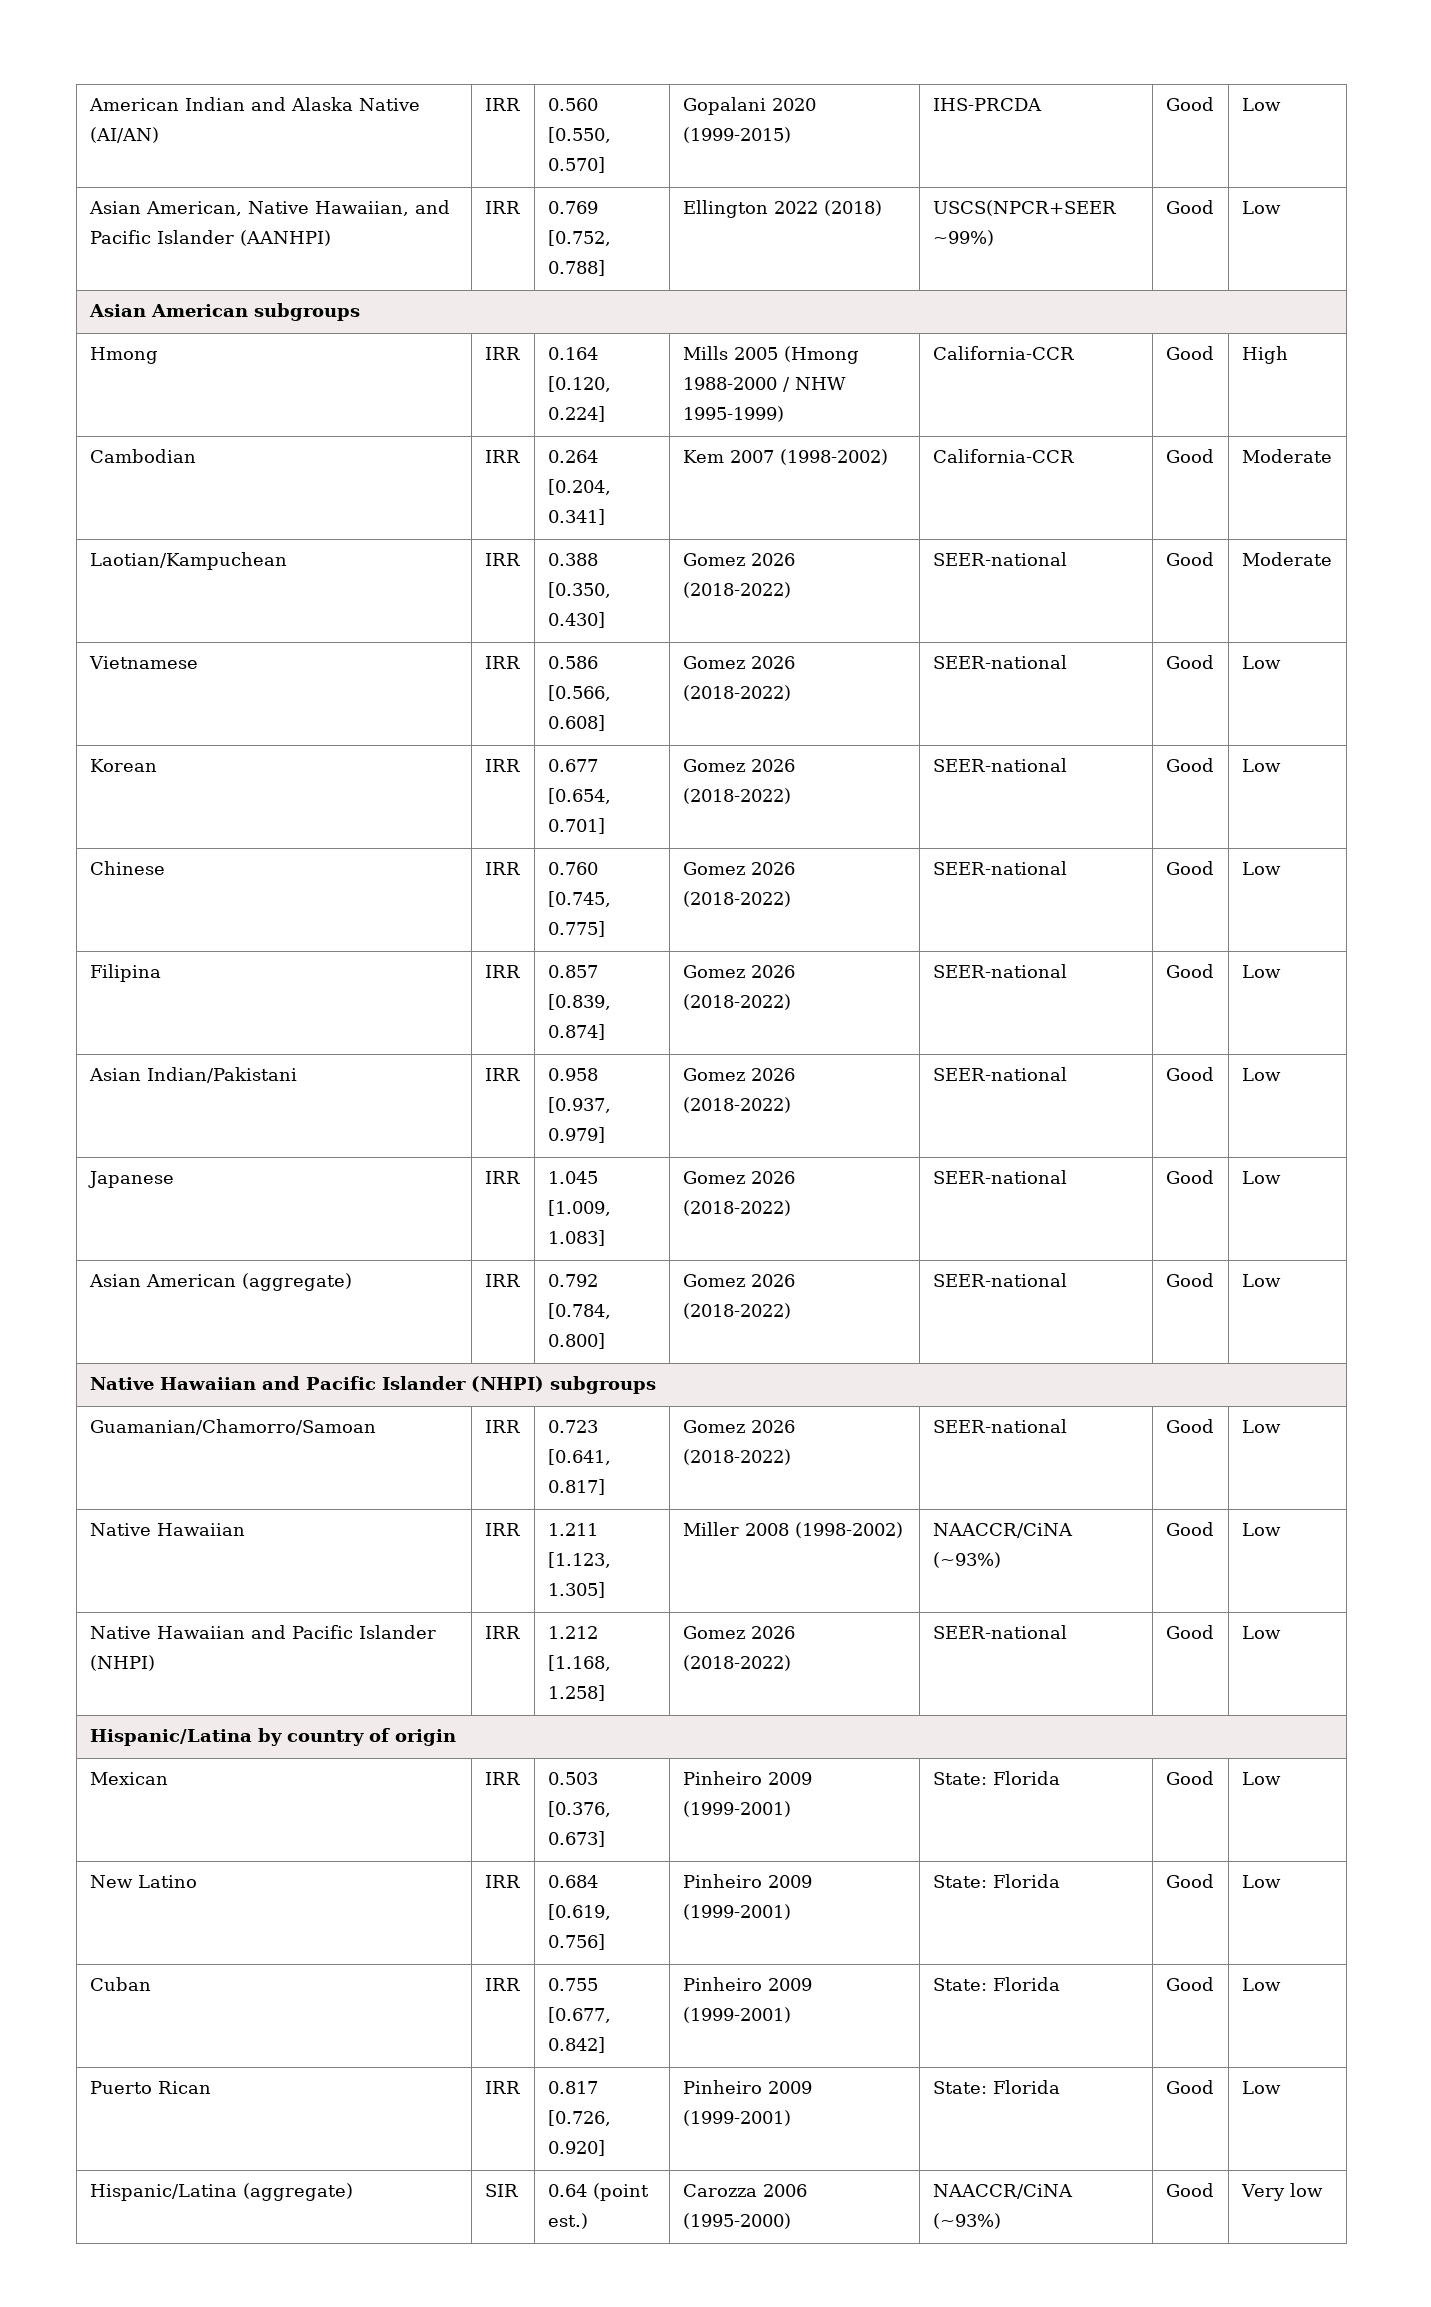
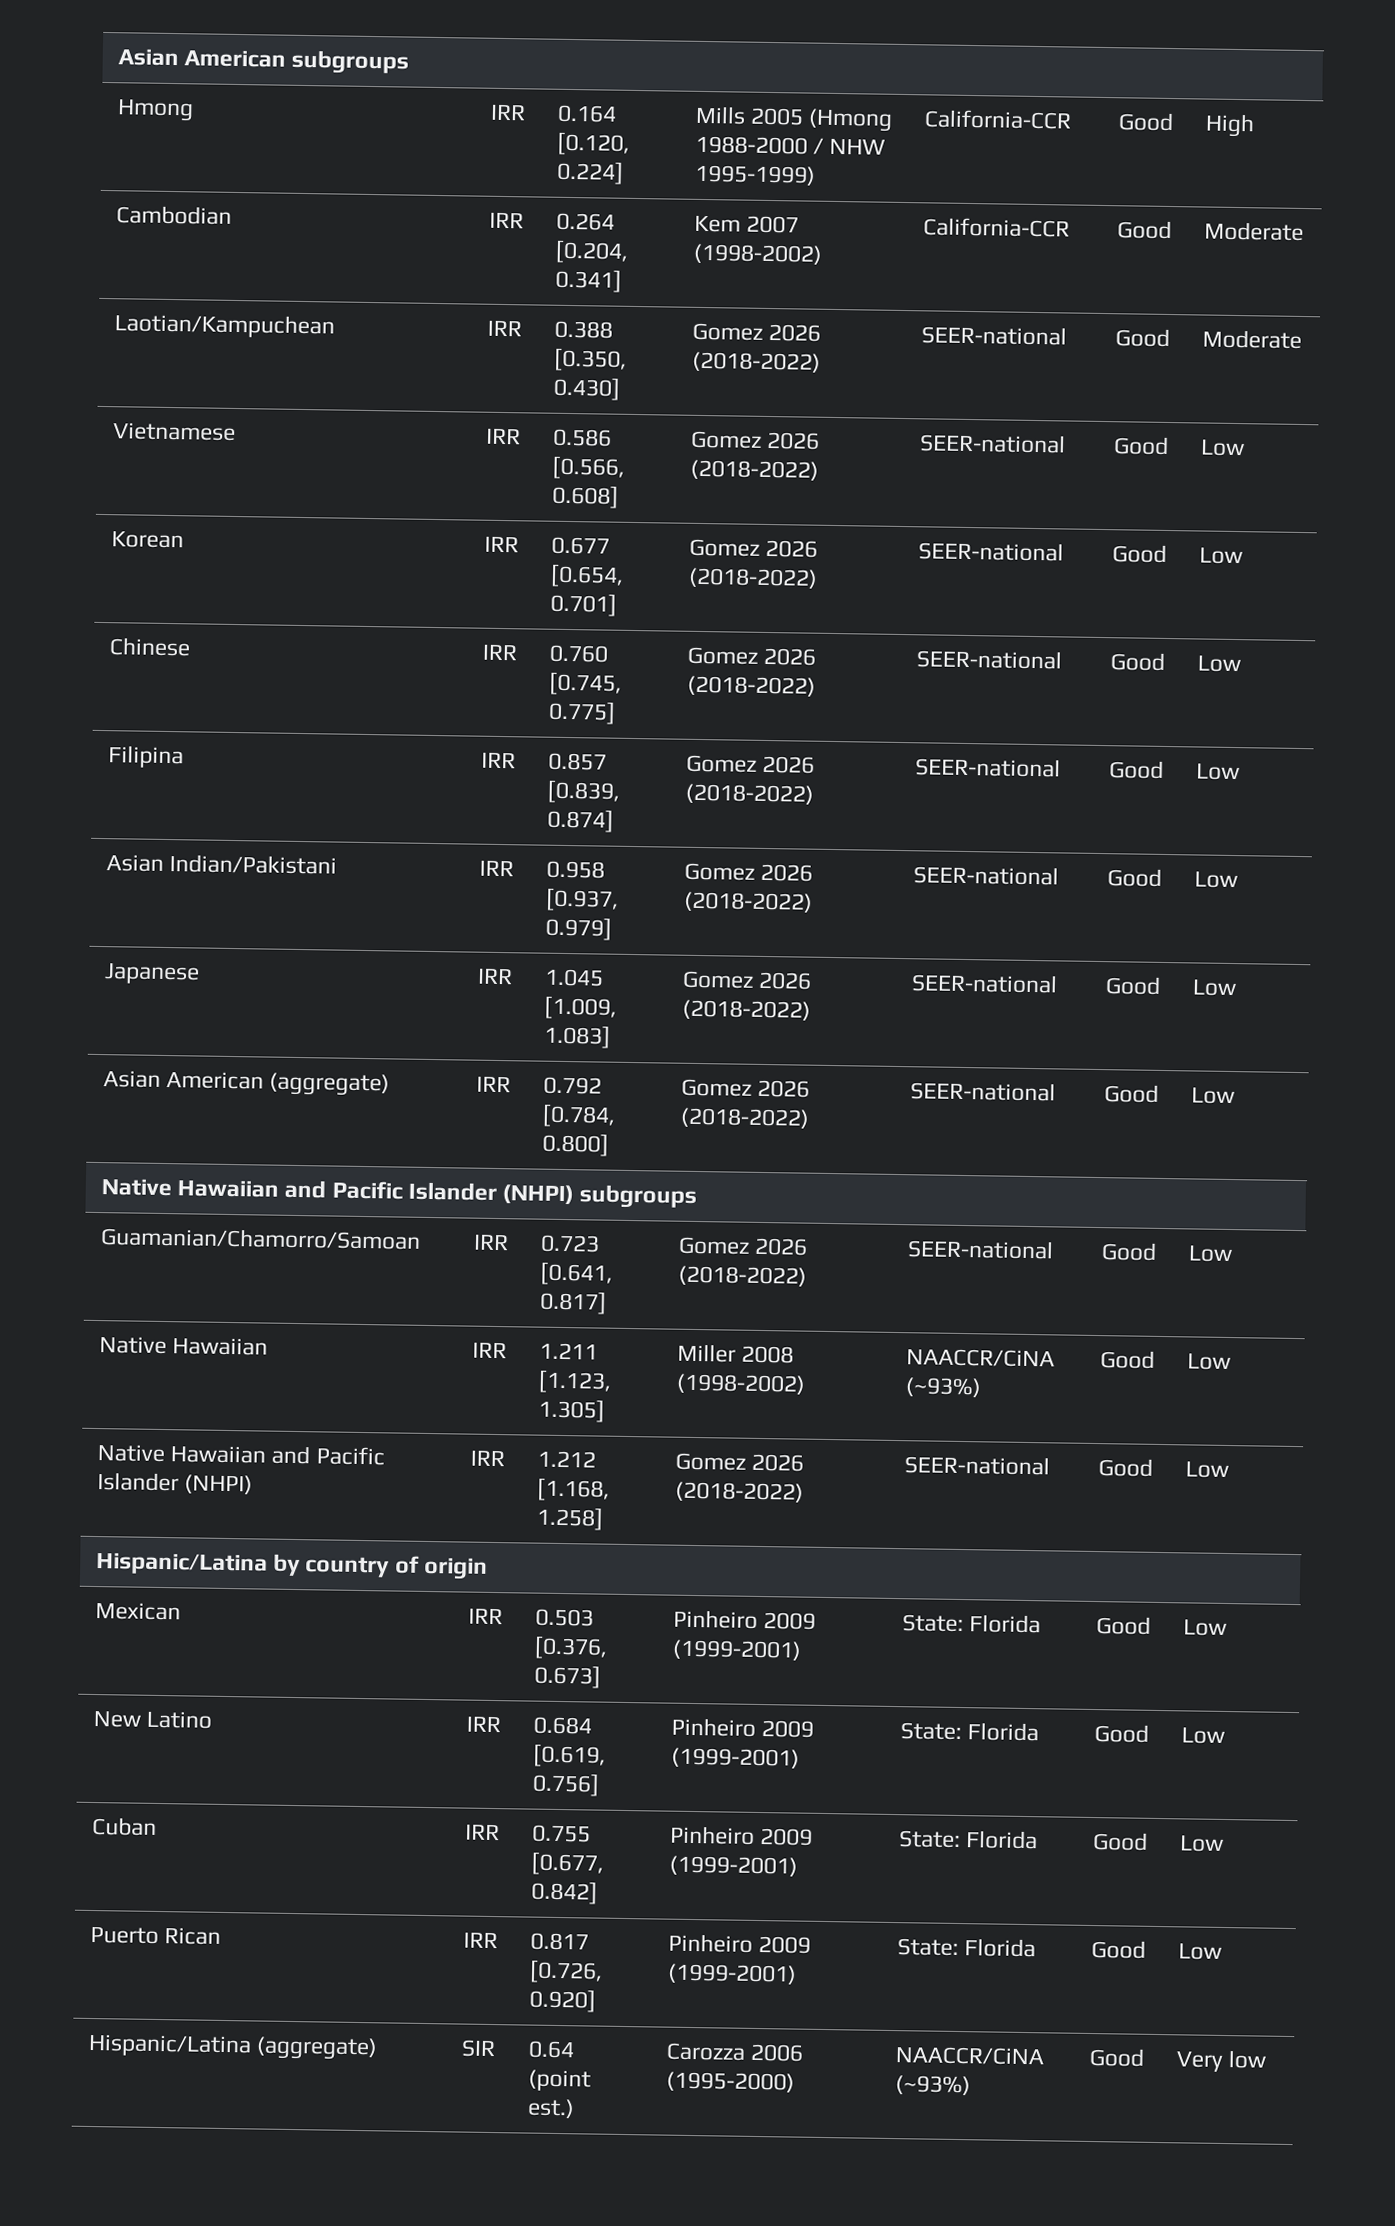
[88,97,420,111] [89,127,159,143] [484,98,520,111] [547,98,598,111] [547,127,611,143] [547,157,605,173] [682,97,816,115] [682,127,791,143] [932,98,1042,111] [1165,97,1214,111] [1241,98,1281,111] [88,200,450,216] [89,230,332,246] [484,201,520,214] [547,201,598,214] [547,230,611,246] [547,260,605,276] [682,200,882,218] [932,200,1116,216] [932,230,994,246] [1165,200,1214,214] [1241,201,1281,214] American Indian and Alaska Native (AI/AN) | IRR | 0.560 [0.550, 0.570] | Gopalani 2020 (1999-2015) | IHS-PRCDA | Good | Low // Asian American, Native Hawaiian, and Pacific Islander (AANHPI) | IRR | 0.769 [0.752, 0.788] | Ellington 2022 (2018) | USCS(NPCR+SEER ~99%) | Good | Low // -> (117, 57) none

